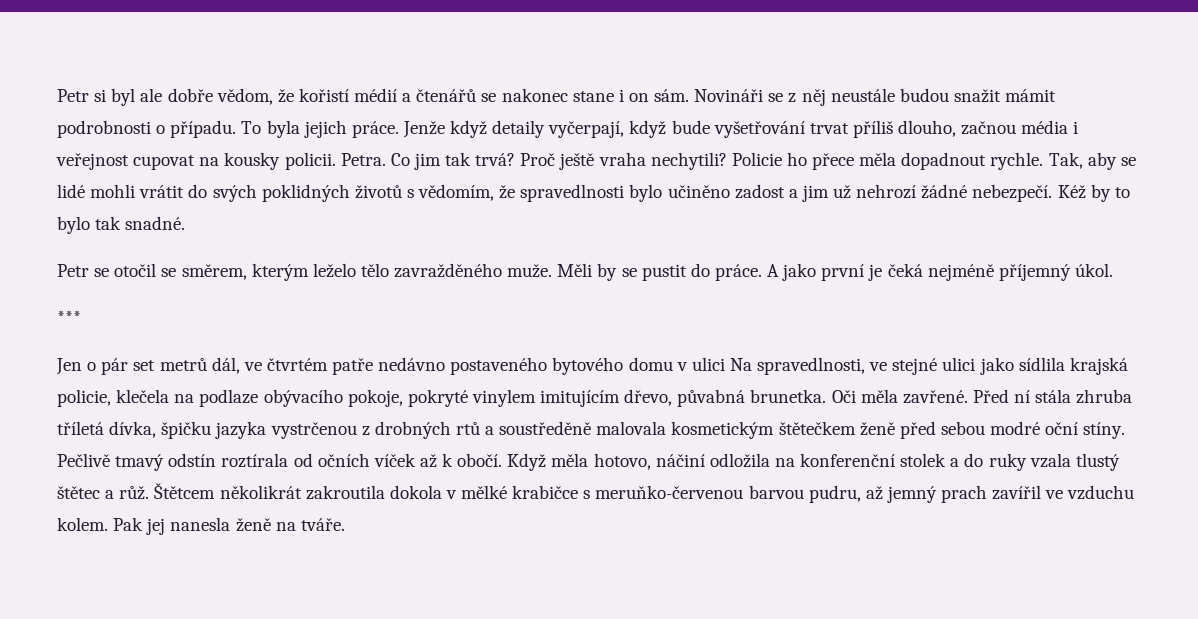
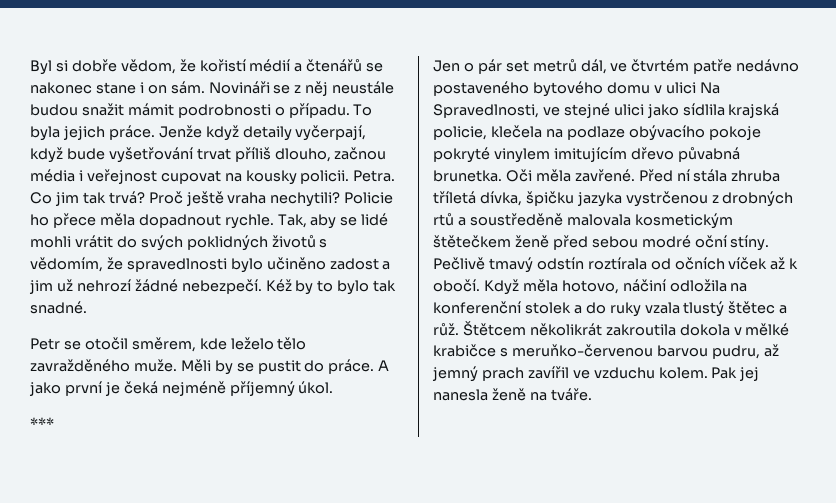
[57,88,163,106] Petr si byl ale -> [30,60,68,75] Byl si
[161,263,309,281] se směrem, kterým -> [131,337,227,352] směrem, kde
[757,357,866,375] spravedlnosti, -> [433,104,539,118] Spravedlnosti,
[347,389,403,407] pokoje, -> [708,126,761,140] pokoje
[624,389,673,406] dřevo, -> [630,147,674,160] dřevo

